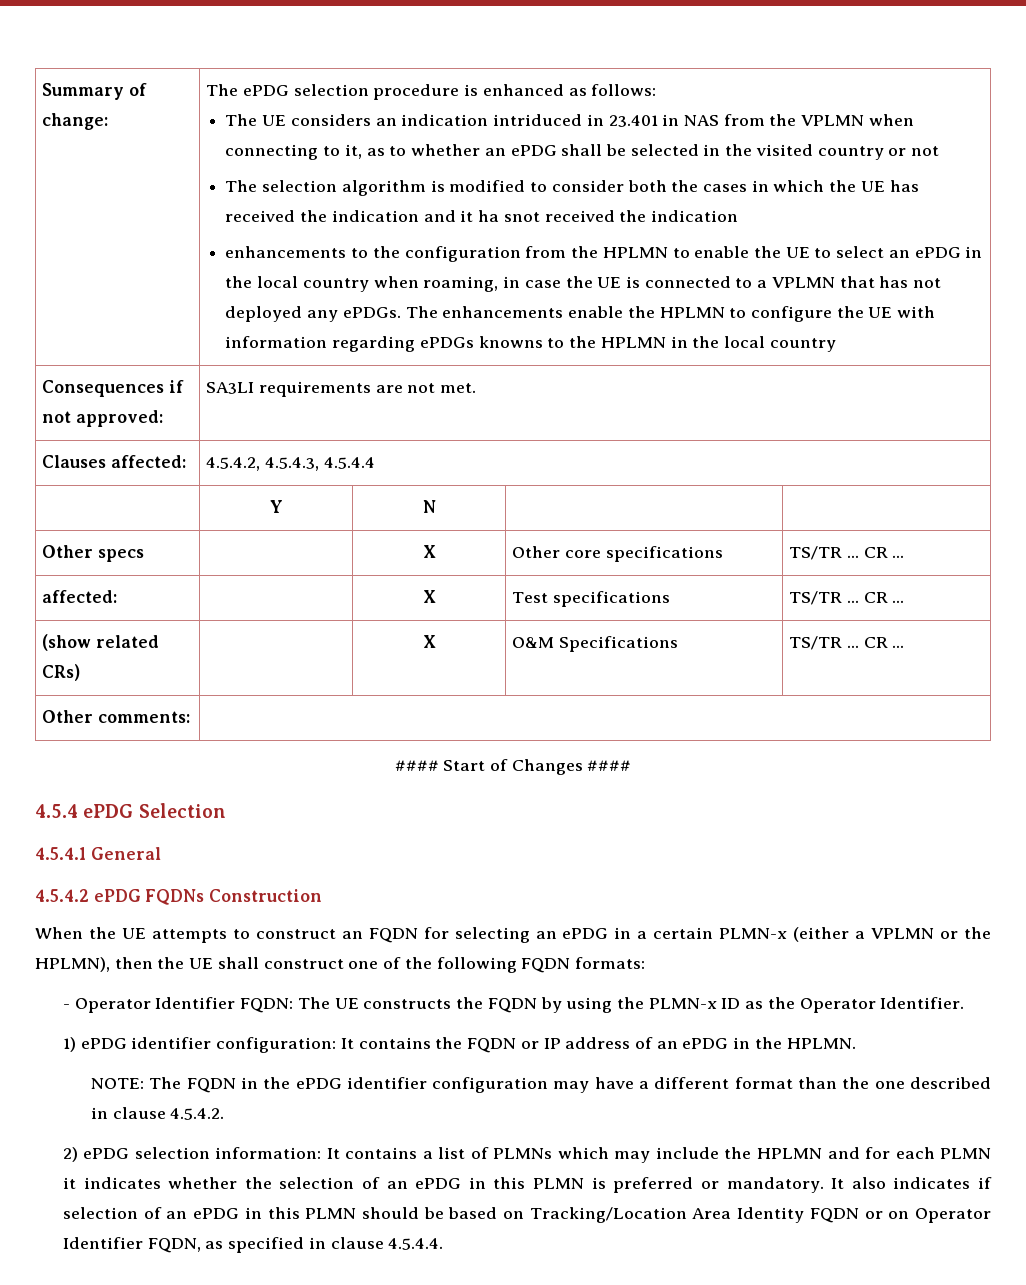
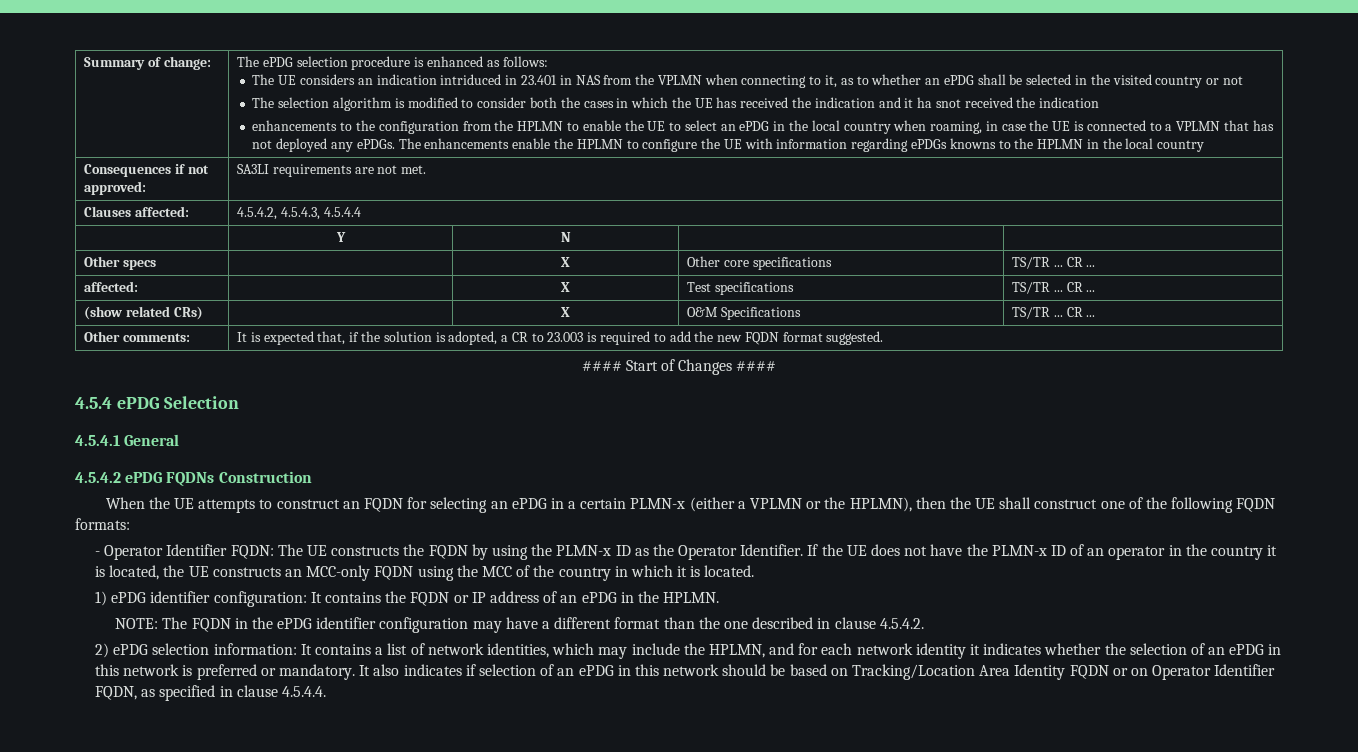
(190, 717) none -> [237,331,884,345] It is expected that, if the solution is adopted, a CR to 23.003 is required to add the new FQDN format suggested.
(965, 1003) none -> [807,544,1278,560] [95,565,755,581] If the UE does not have the PLMN-x ID of an operator in the country it is located, the UE constructs an MCC-only FQDN using the MCC of the country in which it is located.
[493,1148,553,1159] PLMNs -> [427,643,549,658] network identities,
[756,1148,822,1159] HPLMN -> [708,644,765,658] HPLMN,
[939,1148,991,1159] PLMN -> [856,643,966,659] network identity
[533,1178,585,1189] PLMN -> [123,664,180,676] network
[305,1208,357,1219] PLMN -> [663,664,720,676] network

